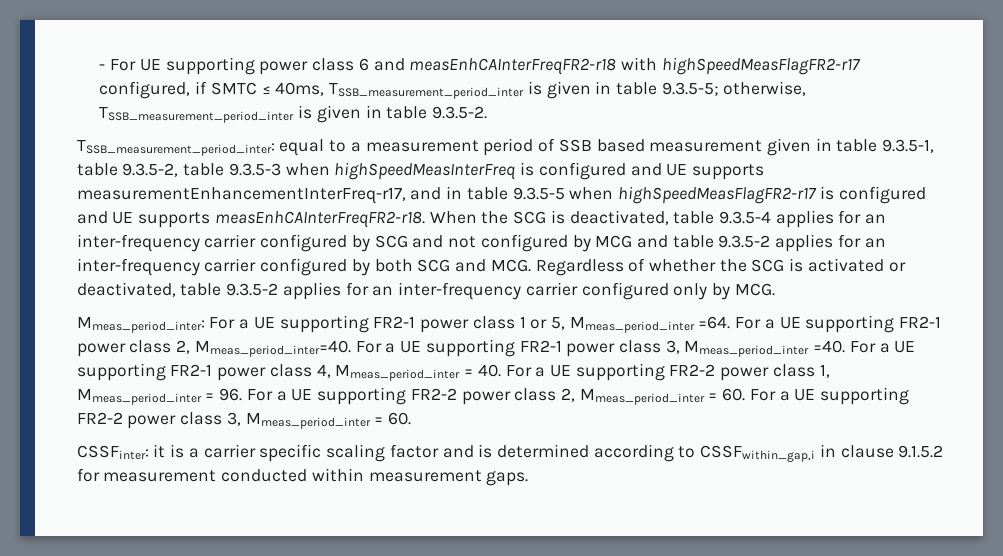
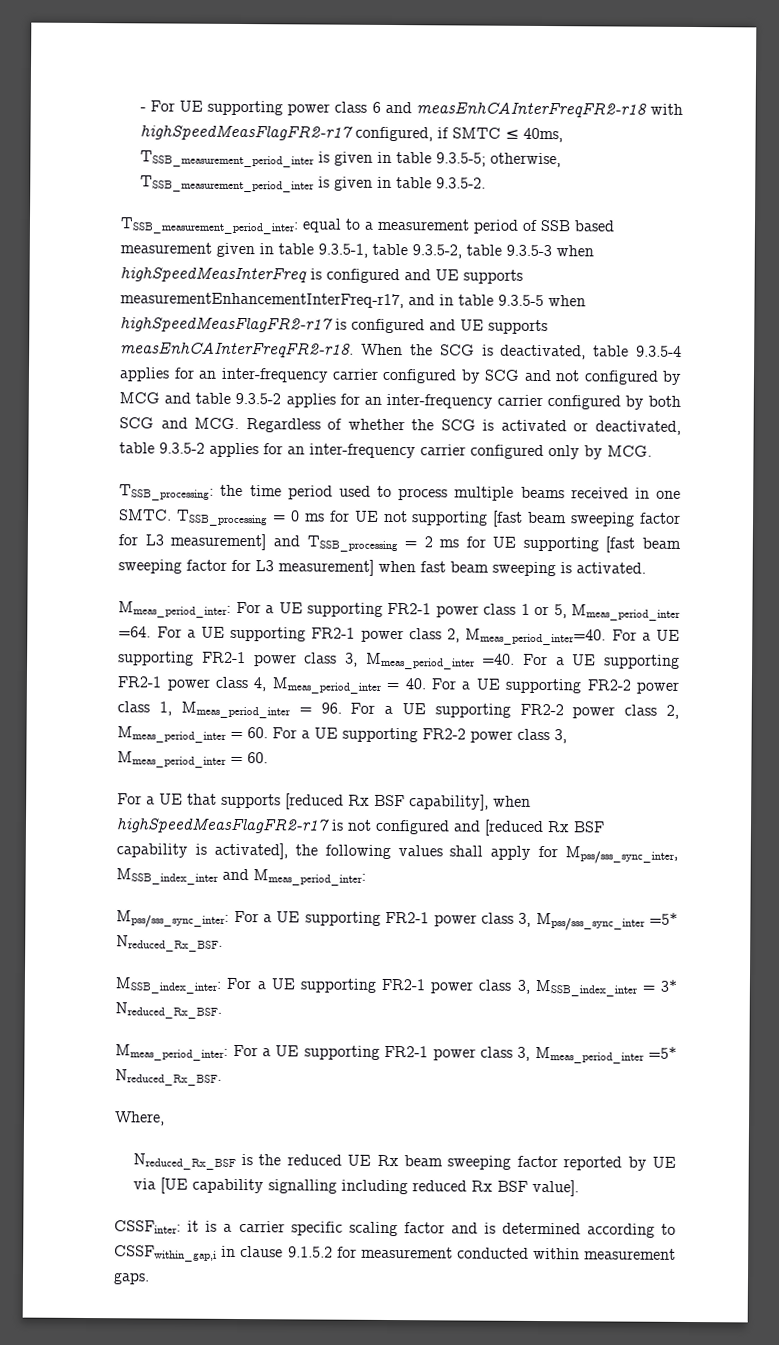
(775, 289) none -> [119,484,681,501] [119,509,681,527] [118,533,681,553] [118,559,647,577] // TSSB_processing: the time period used to process multiple beams received in one SMTC. TSSB_processing = 0 ms for UE not supporting [fast beam sweeping factor for L3 measurement] and TSSB_processing = 2 ms for UE supporting [fast beam sweeping factor for L3 measurement] when fast beam sweeping is activated.
(412, 418) none -> [117,793,532,811] [116,817,606,837] [116,842,678,864] [116,868,367,886] [116,910,678,931] [116,935,224,952] [115,977,677,997] [115,1002,223,1019] [115,1044,677,1064] [115,1069,223,1086] [114,1111,166,1126] [132,1153,677,1171] [132,1177,579,1197] // For a UE that supports [reduced Rx BSF capability], when highSpeedMeasFlagFR2-r17 is not configured and [reduced Rx BSF capability is activated], the following values shall apply for Mpss/sss_sync_inter, MSSB_index_inter and Mmeas_period_inter: // Mpss/sss_sync_inter: For a UE supporting FR2-1 power class 3, Mpss/sss_sync_inter =5* Nreduced_Rx_BSF. // MSSB_index_inter: For a UE supporting FR2-1 power class 3, MSSB_index_inter = 3* Nreduced_Rx_BSF. // Mmeas_period_inter: For a UE supporting FR2-1 power class 3, Mmeas_period_inter =5* Nreduced_Rx_BSF. // Where, // Nreduced_Rx_BSF is the reduced UE Rx beam sweeping factor reported by UE via [UE capability signalling including reduced Rx BSF value].

